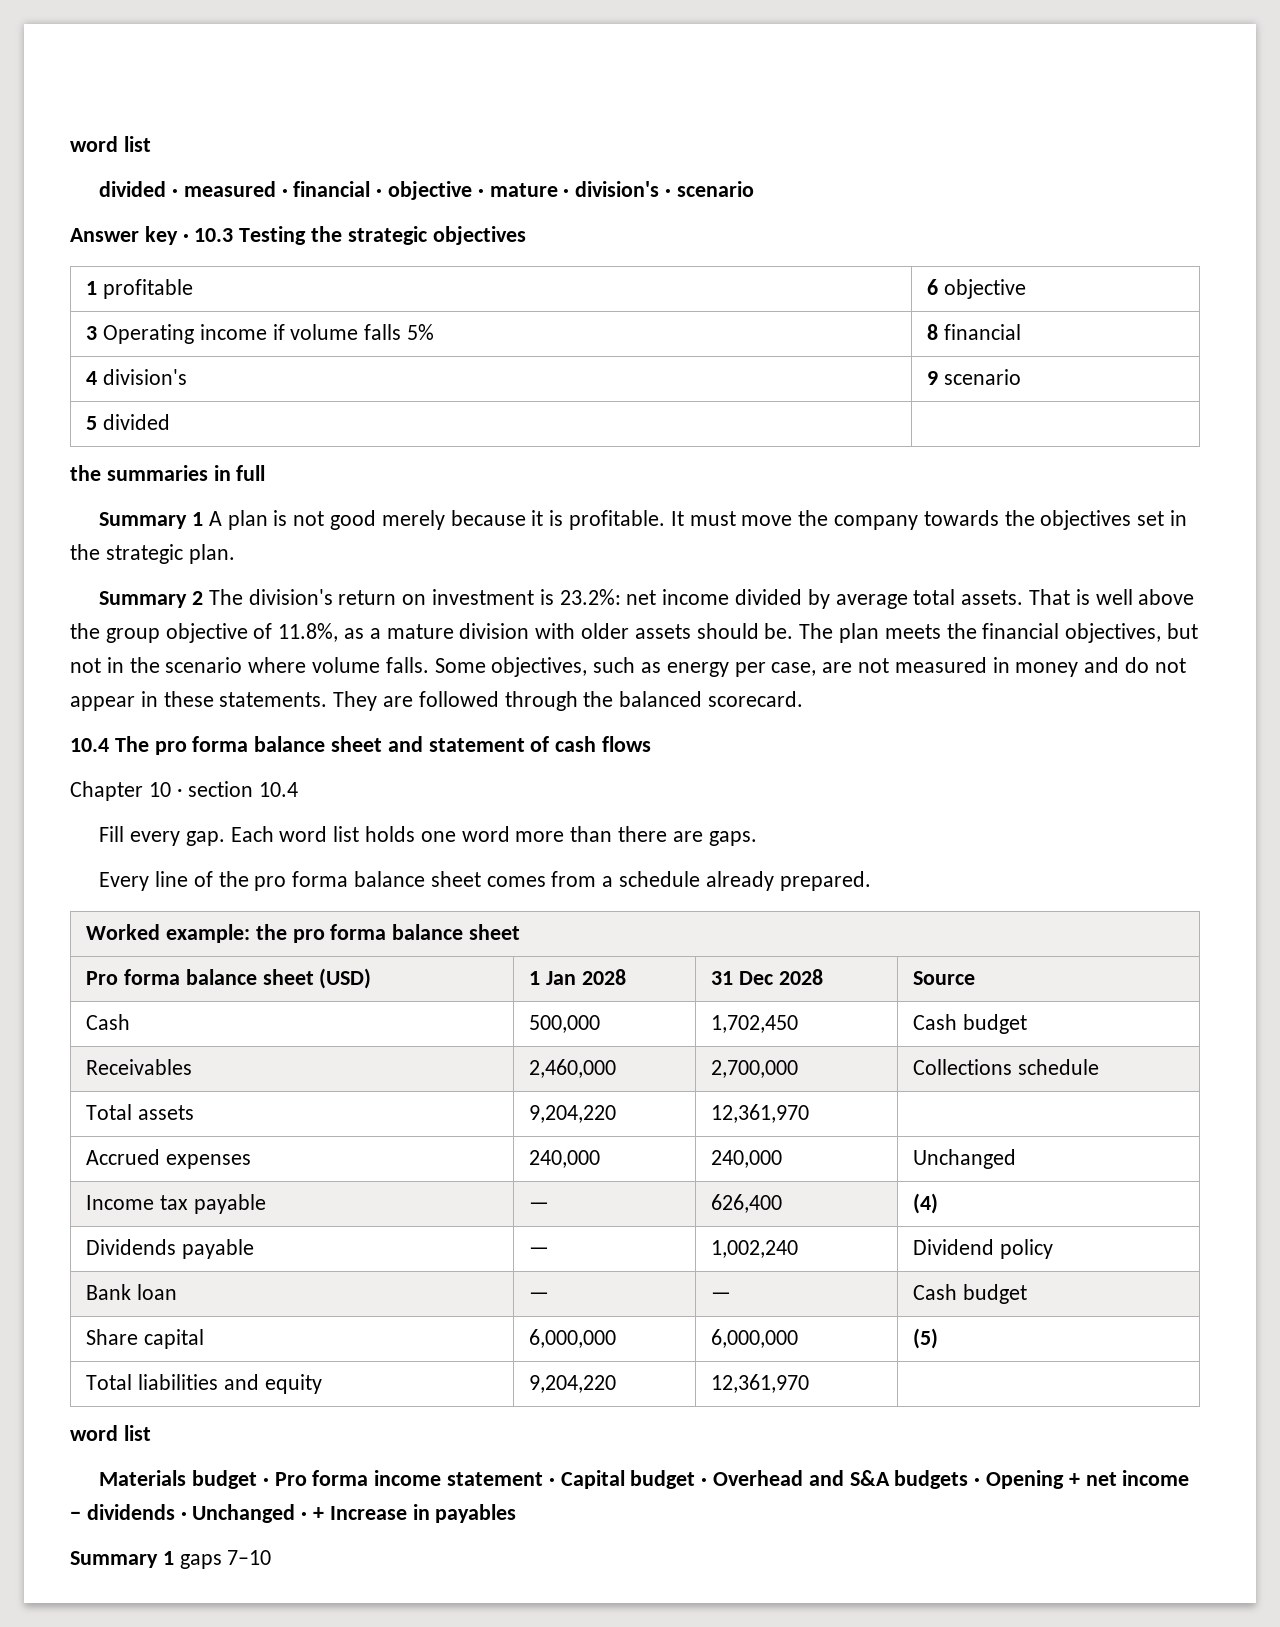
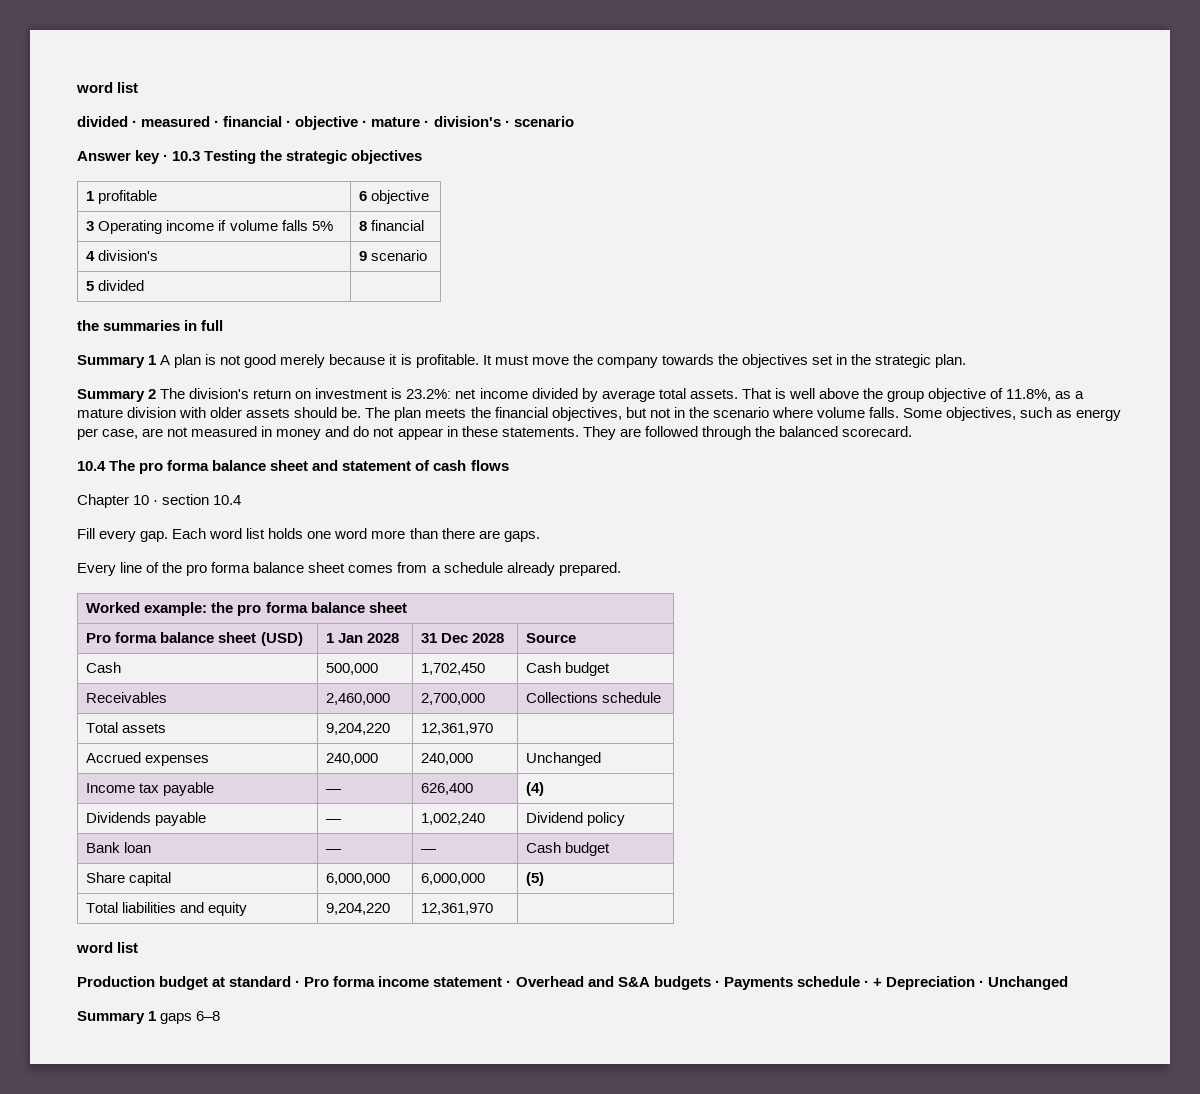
[99,1470,257,1489] Materials budget -> [77,976,292,990] Production budget at standard
[560,1470,708,1489] Capital budget · -> (512, 983) none
[986,1470,1190,1489] [70,1504,517,1523] Opening + net income − dividends · Unchanged · + Increase in payables -> [723,976,1069,990] Payments schedule · + Depreciation · Unchanged
[227,1550,272,1565] 7–10 -> [196,1011,221,1021] 6–8

